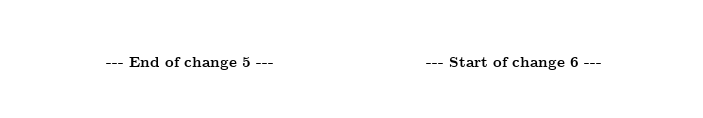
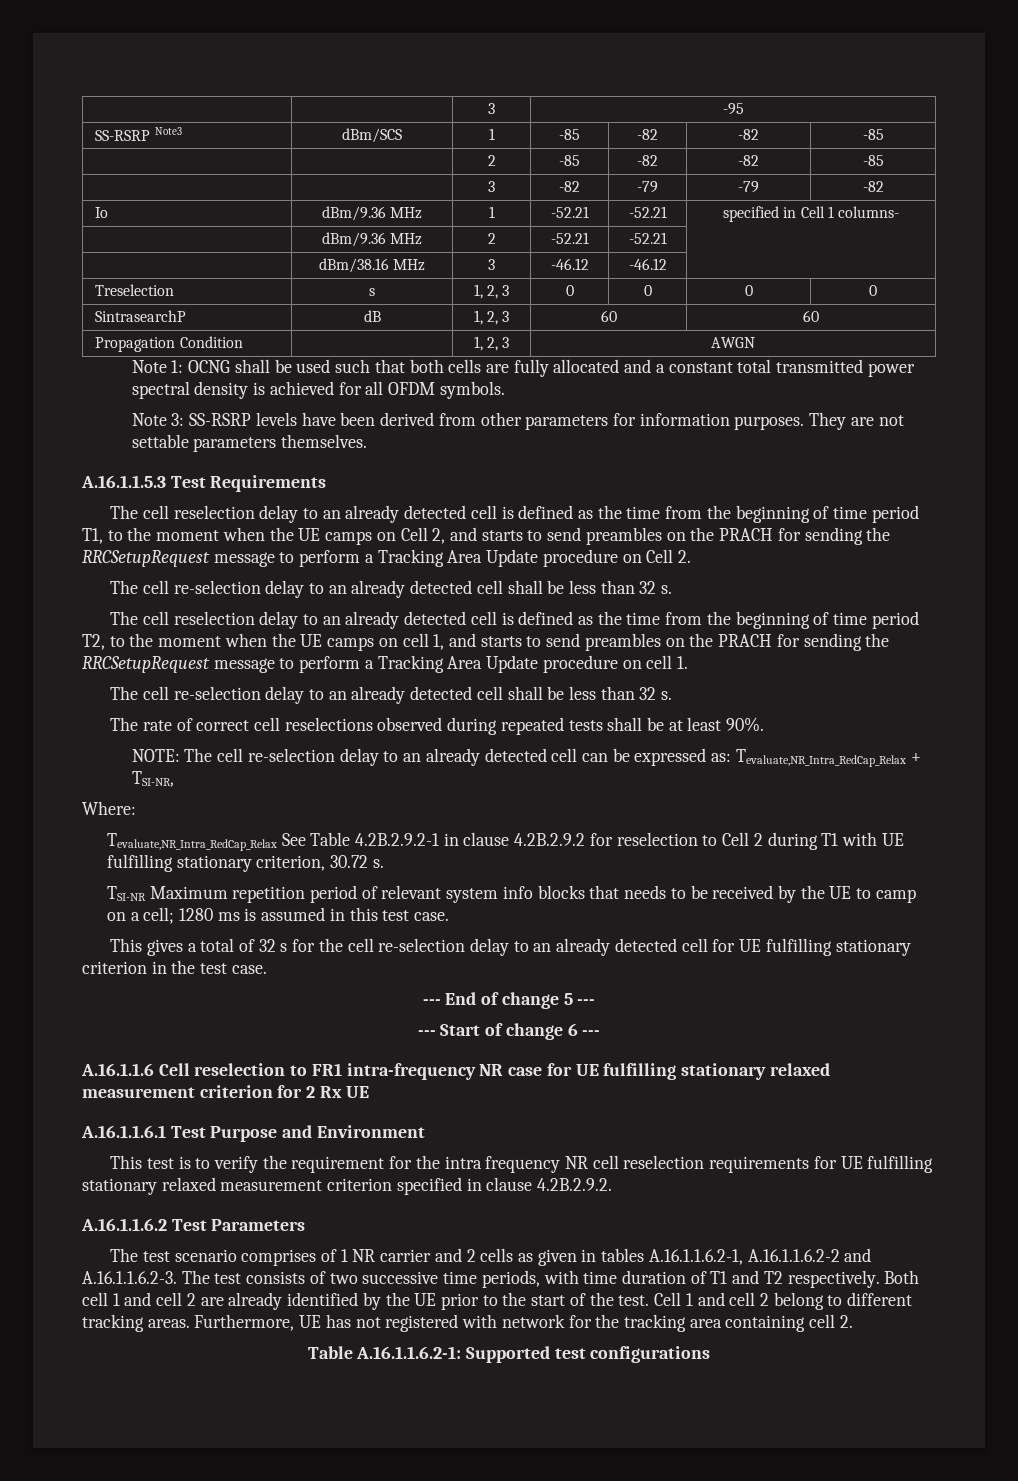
(105, 65) none -> [488,103,495,114] [722,103,744,115] [95,127,182,141] [342,128,402,143] [488,128,495,140] [559,129,580,140] [637,129,658,140] [738,129,759,140] [862,129,884,140] [487,155,496,166] [559,155,580,166] [637,155,658,166] [738,155,759,166] [862,155,884,166] [488,181,495,192] [559,181,580,192] [637,181,658,193] [738,181,759,193] [862,181,884,192] [95,207,109,218] [321,206,423,221] [488,206,495,218] [550,206,589,218] [628,206,667,218] [722,206,900,222] [321,232,423,247] [487,233,496,244] [550,232,589,244] [628,232,667,244] [318,258,426,273] [488,259,495,270] [550,258,589,270] [628,258,667,270] [95,284,175,296] [369,288,375,296] [473,284,510,299] [565,285,574,296] [643,285,652,296] [744,285,753,296] [869,285,877,296] [95,310,187,322] [363,310,381,322] [473,310,510,325] [600,310,617,322] [803,310,819,322] [95,336,243,352] [473,336,510,351] [711,337,755,348] [131,359,915,377] [131,381,505,399] [131,412,904,430] [131,434,368,452] [81,475,327,492] [110,505,919,523] [82,527,891,545] [82,549,691,567] [110,580,673,598] [110,611,919,629] [82,633,890,651] [82,655,688,673] [110,686,673,704] [110,717,765,735] [131,748,921,767] [131,771,174,787] [82,801,136,815] [106,832,904,851] [106,854,384,872] [106,885,916,903] [106,907,450,924] [110,938,911,956] [82,960,267,974] | | 3 | -95 // SS-RSRP Note3 | dBm/SCS | 1 | -85 | -82 | -82 | -85 // | | 2 | -85 | -82 | -82 | -85 // | | 3 | -82 | -79 | -79 | -82 // Io | dBm/9.36 MHz | 1 | -52.21 | -52.21 | specified in Cell 1 columns- // | dBm/9.36 MHz | 2 | -52.21 | -52.21 | // | dBm/38.16 MHz | 3 | -46.12 | -46.12 | // Treselection | s | 1, 2, 3 | 0 | 0 | 0 | 0 // SintrasearchP | dB | 1, 2, 3 | 60 | 60 // Propagation Condition | | 1, 2, 3 | AWGN // Note 1: OCNG shall be used such that both cells are fully allocated and a constant total transmitted power spectral density is achieved for all OFDM symbols. // Note 3: SS-RSRP levels have been derived from other parameters for information purposes. They are not settable parameters themselves. // A.16.1.1.5.3 Test Requirements // The cell reselection delay to an already detected cell is defined as the time from the beginning of time period T1, to the moment when the UE camps on Cell 2, and starts to send preambles on the PRACH for sending the RRCSetupRequest message to perform a Tracking Area Update procedure on Cell 2. // The cell re-selection delay to an already detected cell shall be less than 32 s. // The cell reselection delay to an already detected cell is defined as the time from the beginning of time period T2, to the moment when the UE camps on cell 1, and starts to send preambles on the PRACH for sending the RRCSetupRequest message to perform a Tracking Area Update procedure on cell 1. // The cell re-selection delay to an already detected cell shall be less than 32 s. // The rate of correct cell reselections observed during repeated tests shall be at least 90%. // NOTE: The cell re-selection delay to an already detected cell can be expressed as: Tevaluate,NR_Intra_RedCap_Relax + TSI-NR, // Where: // Tevaluate,NR_Intra_RedCap_Relax See Table 4.2B.2.9.2-1 in clause 4.2B.2.9.2 for reselection to Cell 2 during T1 with UE fulfilling stationary criterion, 30.72 s. // TSI-NR Maximum repetition period of relevant system info blocks that needs to be received by the UE to camp on a cell; 1280 ms is assumed in this test case. // This gives a total of 32 s for the cell re-selection delay to an already detected cell for UE fulfilling stationary criterion in the test case. //
(602, 65) none -> [81,1063,830,1080] [82,1085,369,1098] [81,1125,425,1142] [110,1155,934,1173] [82,1177,613,1195] [81,1218,306,1231] [110,1248,872,1266] [82,1270,920,1288] [82,1292,913,1310] [82,1314,853,1332] [307,1346,711,1363] // A.16.1.1.6 Cell reselection to FR1 intra-frequency NR case for UE fulfilling stationary relaxed measurement criterion for 2 Rx UE // A.16.1.1.6.1 Test Purpose and Environment // This test is to verify the requirement for the intra frequency NR cell reselection requirements for UE fulfilling stationary relaxed measurement criterion specified in clause 4.2B.2.9.2. // A.16.1.1.6.2 Test Parameters // The test scenario comprises of 1 NR carrier and 2 cells as given in tables A.16.1.1.6.2-1, A.16.1.1.6.2-2 and A.16.1.1.6.2-3. The test consists of two successive time periods, with time duration of T1 and T2 respectively. Both cell 1 and cell 2 are already identified by the UE prior to the start of the test. Cell 1 and cell 2 belong to different tracking areas. Furthermore, UE has not registered with network for the tracking area containing cell 2. // Table A.16.1.1.6.2-1: Supported test configurations

